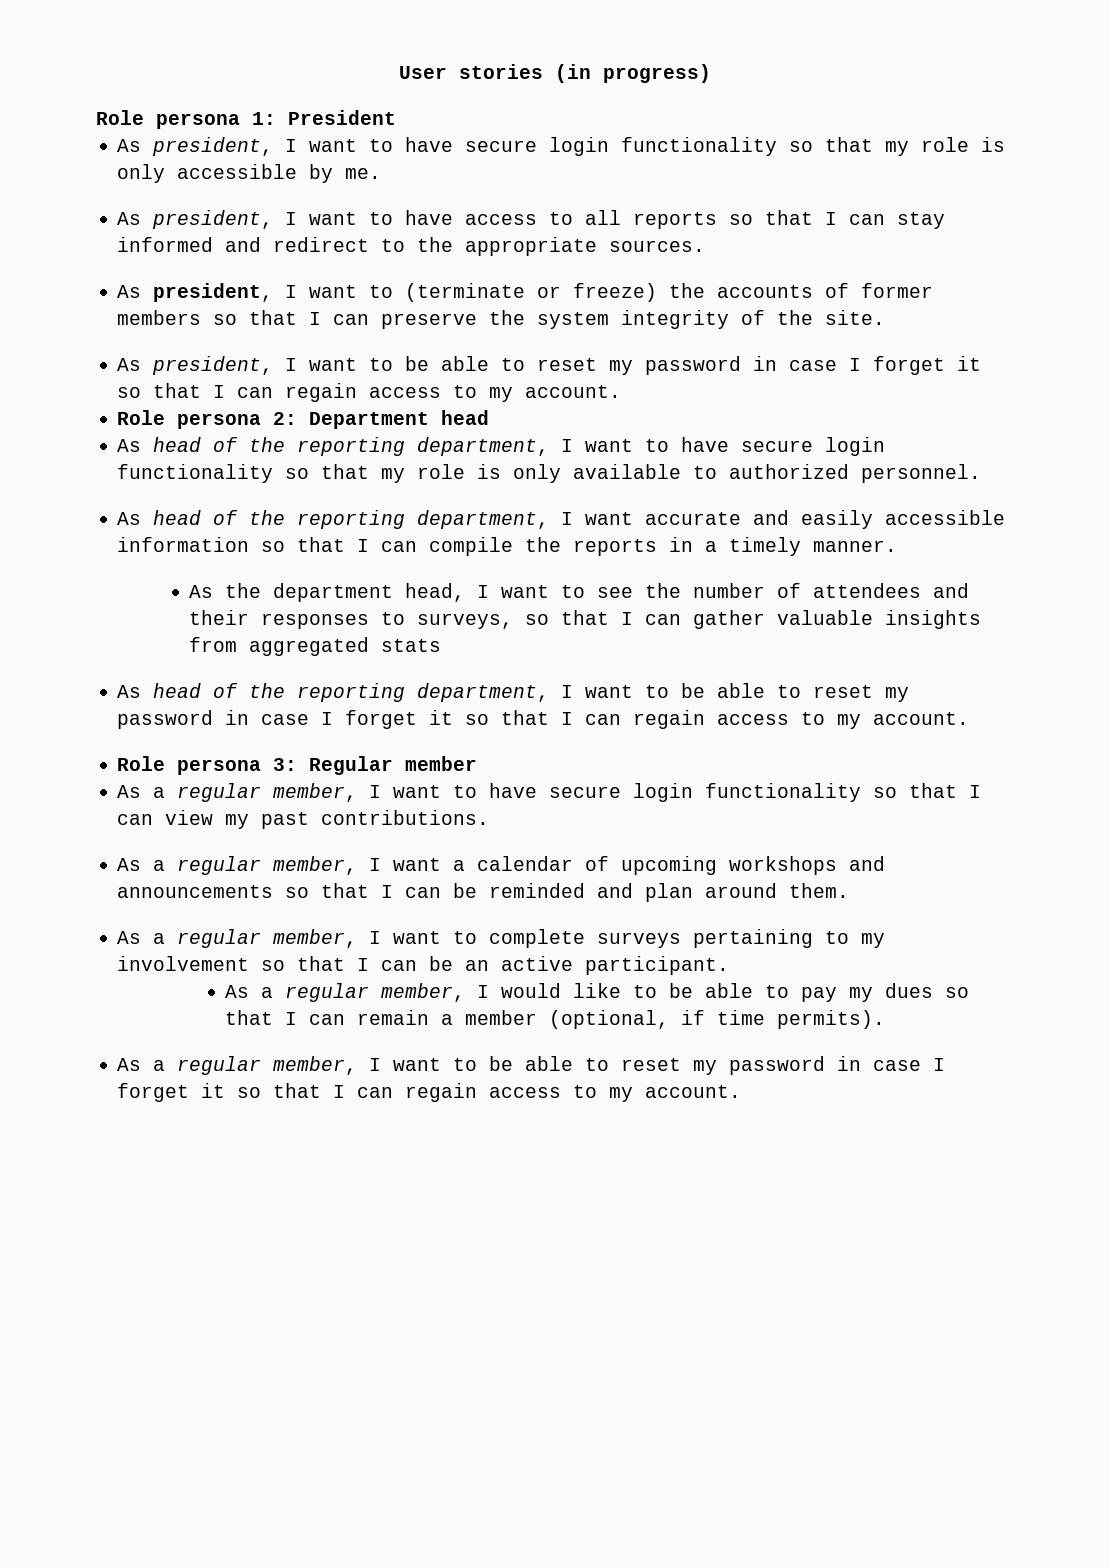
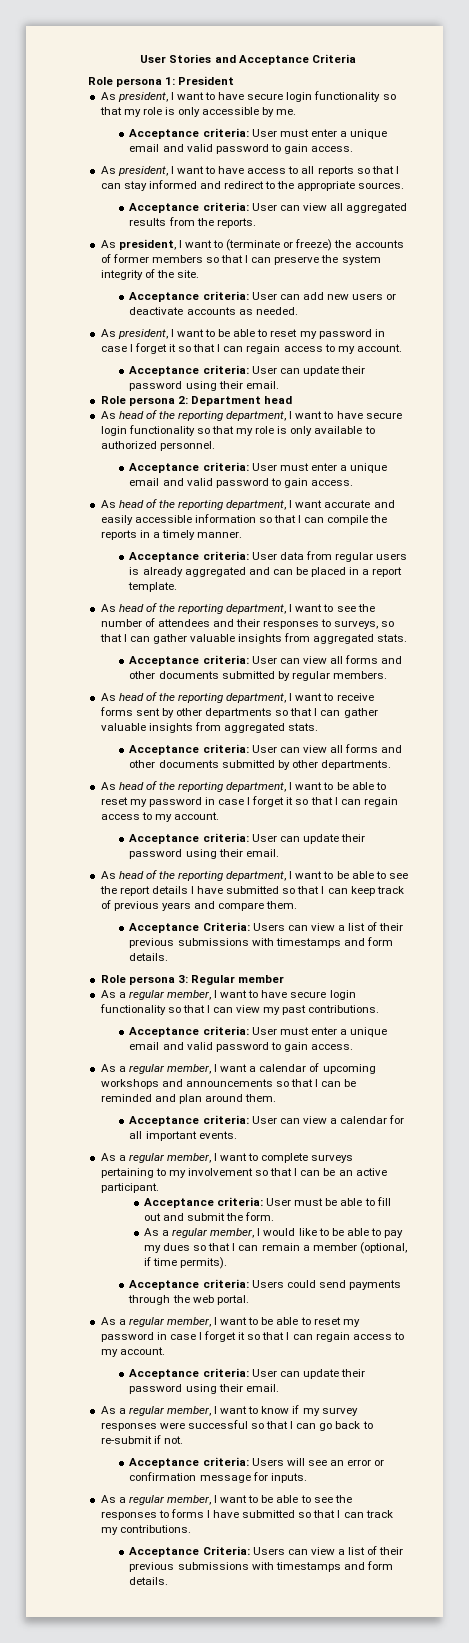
[398,64,711,83] User stories (in progress) -> [140,54,356,65] User Stories and Acceptance Criteria
(382, 173) none -> [129,128,388,139] [129,144,354,154] // Acceptance criteria: User must enter a unique email and valid password to gain access.
(706, 246) none -> [129,202,408,213] [129,217,256,228] // Acceptance criteria: User can view all aggregated results from the reports.
(886, 317) none -> [129,291,397,302] [129,307,298,315] // Acceptance criteria: User can add new users or deactivate accounts as needed.
(622, 391) none -> [129,365,365,376] [129,381,279,391] // Acceptance criteria: User can update their password using their email.
(982, 473) none -> [129,462,388,473] [129,478,354,488] // Acceptance criteria: User must enter a unique email and valid password to gain access.
[189,583,466,602] As the department head, -> [129,551,408,562] [129,567,403,577] [128,582,178,592] [100,603,287,614] Acceptance criteria: User data from regular users is already aggregated and can be placed in a report template. // As head of the reporting department,
[381,639,442,652] stats -> [377,634,408,642] [129,655,403,666] [129,671,387,681] [100,692,374,703] [99,707,378,718] [100,722,319,733] [129,744,403,755] [129,760,391,770] stats. // Acceptance criteria: User can view all forms and other documents submitted by regular members. // As head of the reporting department, I want to receive forms sent by other departments so that I can gather valuable insights from aggregated stats. // Acceptance criteria: User can view all forms and other documents submitted by other departments.
(970, 718) none -> [129,833,365,844] [129,849,279,859] [100,870,408,881] [99,886,404,896] [100,900,298,911] [129,922,404,933] [129,937,393,948] [129,953,169,961] // Acceptance criteria: User can update their password using their email. // As head of the reporting department, I want to be able to see the report details I have submitted so that I can keep track of previous years and compare them. // Acceptance Criteria: Users can view a list of their previous submissions with timestamps and form details.
(490, 817) none -> [129,1026,388,1037] [129,1042,354,1052] // Acceptance criteria: User must enter a unique email and valid password to gain access.
(850, 890) none -> [129,1115,405,1126] [129,1131,237,1141] // Acceptance criteria: User can view a calendar for all important events.
(730, 965) none -> [143,1197,391,1208] [143,1212,275,1221] // Acceptance criteria: User must be able to fill out and submit the form.
(886, 1019) none -> [129,1279,401,1290] [128,1295,249,1305] // Acceptance criteria: Users could send payments through the web portal.
(742, 1091) none -> [129,1368,365,1379] [129,1384,279,1394] [100,1405,358,1416] [100,1420,373,1431] [100,1435,183,1444] [129,1457,385,1468] [129,1472,307,1483] [100,1495,352,1505] [100,1509,393,1520] [100,1525,191,1535] [129,1546,404,1557] [129,1561,393,1572] [129,1577,169,1585] // Acceptance criteria: User can update their password using their email. // As a regular member, I want to know if my survey responses were successful so that I can go back to re-submit if not. // Acceptance criteria: Users will see an error or confirmation message for inputs. // As a regular member, I want to be able to see the responses to forms I have submitted so that I can track my contributions. // Acceptance Criteria: Users can view a list of their previous submissions with timestamps and form details.

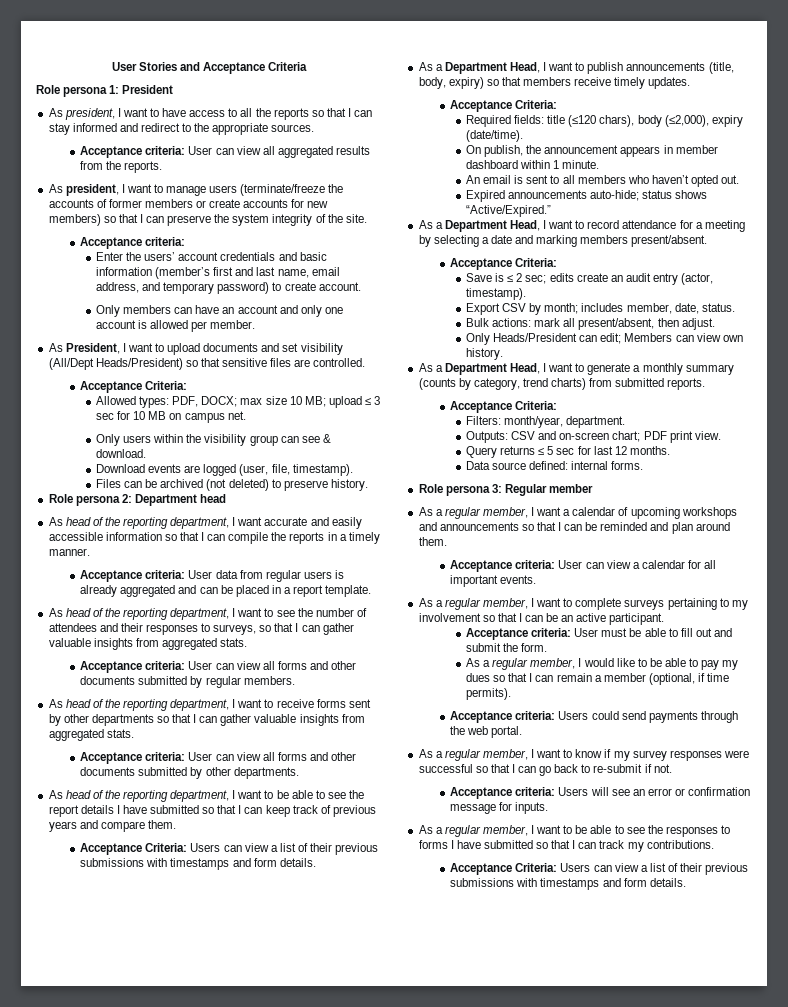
[100,91,396,102] [99,107,297,117] [129,128,388,139] [129,144,354,154] // As president, I want to have secure login functionality so that my role is only accessible by me. // Acceptance criteria: User must enter a unique email and valid password to gain access. -> (174, 89) none
(315, 170) none -> [255,108,271,117] the
[226,239,333,251] (terminate or freeze) -> [166,184,326,196] manage users (terminate/freeze
(203, 259) none -> [196,199,329,208] [48,214,101,226] or create accounts for new members)
[251,292,397,300] [129,307,298,315] [100,329,385,339] [100,343,402,354] [129,365,365,376] [129,381,279,391] User can add new users or deactivate accounts as needed. // As president, I want to be able to reset my password in case I forget it so that I can regain access to my account. // Acceptance criteria: User can update their password using their email. -> [95,252,327,261] [95,267,340,279] [95,282,361,294] [95,305,343,317] [95,320,256,332] [48,343,343,355] [48,358,366,370] [80,381,188,393] [95,396,381,408] [95,411,246,423] [95,434,331,446] [95,449,146,458] [95,464,353,476] [95,479,368,491] // Enter the users’ account credentials and basic information (member’s first and last name, email address, and temporary password) to create account. // Only members can have an account and only one account is allowed per member. // As President, I want to upload documents and set visibility (All/Dept Heads/President) so that sensitive files are controlled. // Acceptance Criteria: // Allowed types: PDF, DOCX; max size 10 MB; upload ≤ 3 sec for 10 MB on campus net. // Only users within the visibility group can see & download. // Download events are logged (user, file, timestamp). // Files can be archived (not deleted) to preserve history.
[100,410,402,421] [100,425,375,436] [100,441,215,451] [129,462,388,473] [129,478,354,488] // As head of the reporting department, I want to have secure login functionality so that my role is only available to authorized personnel. // Acceptance criteria: User must enter a unique email and valid password to gain access. -> (227, 498) none
[100,781,386,792] [100,796,398,807] [100,812,219,822] [129,833,365,844] [129,849,279,859] // As head of the reporting department, I want to be able to reset my password in case I forget it so that I can regain access to my account. // Acceptance criteria: User can update their password using their email. -> (299, 773) none
(169, 957) none -> [418,62,734,74] [418,77,691,89] [450,100,558,112] [465,115,743,127] [465,130,523,142] [465,145,718,157] [465,160,600,169] [465,175,740,187] [465,190,708,202] [465,205,551,217] [418,220,745,232] [418,235,708,247] [450,258,558,270] [465,273,714,285] [465,288,526,300] [465,303,735,315] [465,318,715,330] [465,333,743,345] [465,348,503,360] [418,363,734,375] [418,378,706,390] [450,401,558,413] [465,416,626,428] [465,431,721,443] [465,446,670,458] [465,461,644,470] // As a Department Head, I want to publish announcements (title, body, expiry) so that members receive timely updates. // Acceptance Criteria: // Required fields: title (≤120 chars), body (≤2,000), expiry (date/time). // On publish, the announcement appears in member dashboard within 1 minute. // An email is sent to all members who haven’t opted out. // Expired announcements auto-hide; status shows “Active/Expired.” // As a Department Head, I want to record attendance for a meeting by selecting a date and marking members present/absent. // Acceptance Criteria: // Save is ≤ 2 sec; edits create an audit entry (actor, timestamp). // Export CSV by month; includes member, date, status. // Bulk actions: mark all present/absent, then adjust. // Only Heads/President can edit; Members can view own history. // As a Department Head, I want to generate a monthly summary (counts by category, trend charts) from submitted reports. // Acceptance Criteria: // Filters: month/year, department. // Outputs: CSV and on-screen chart; PDF print view. // Query returns ≤ 5 sec for last 12 months. // Data source defined: internal forms.
[100,990,356,1000] [99,1004,380,1015] [129,1026,388,1037] [129,1042,354,1052] // As a regular member, I want to have secure login functionality so that I can view my past contributions. // Acceptance criteria: User must enter a unique email and valid password to gain access. -> (594, 488) none
[100,1317,360,1327] [100,1331,404,1342] [100,1347,165,1357] [129,1368,365,1379] [129,1384,279,1394] // As a regular member, I want to be able to reset my password in case I forget it so that I can regain access to my account. // Acceptance criteria: User can update their password using their email. -> (523, 732) none

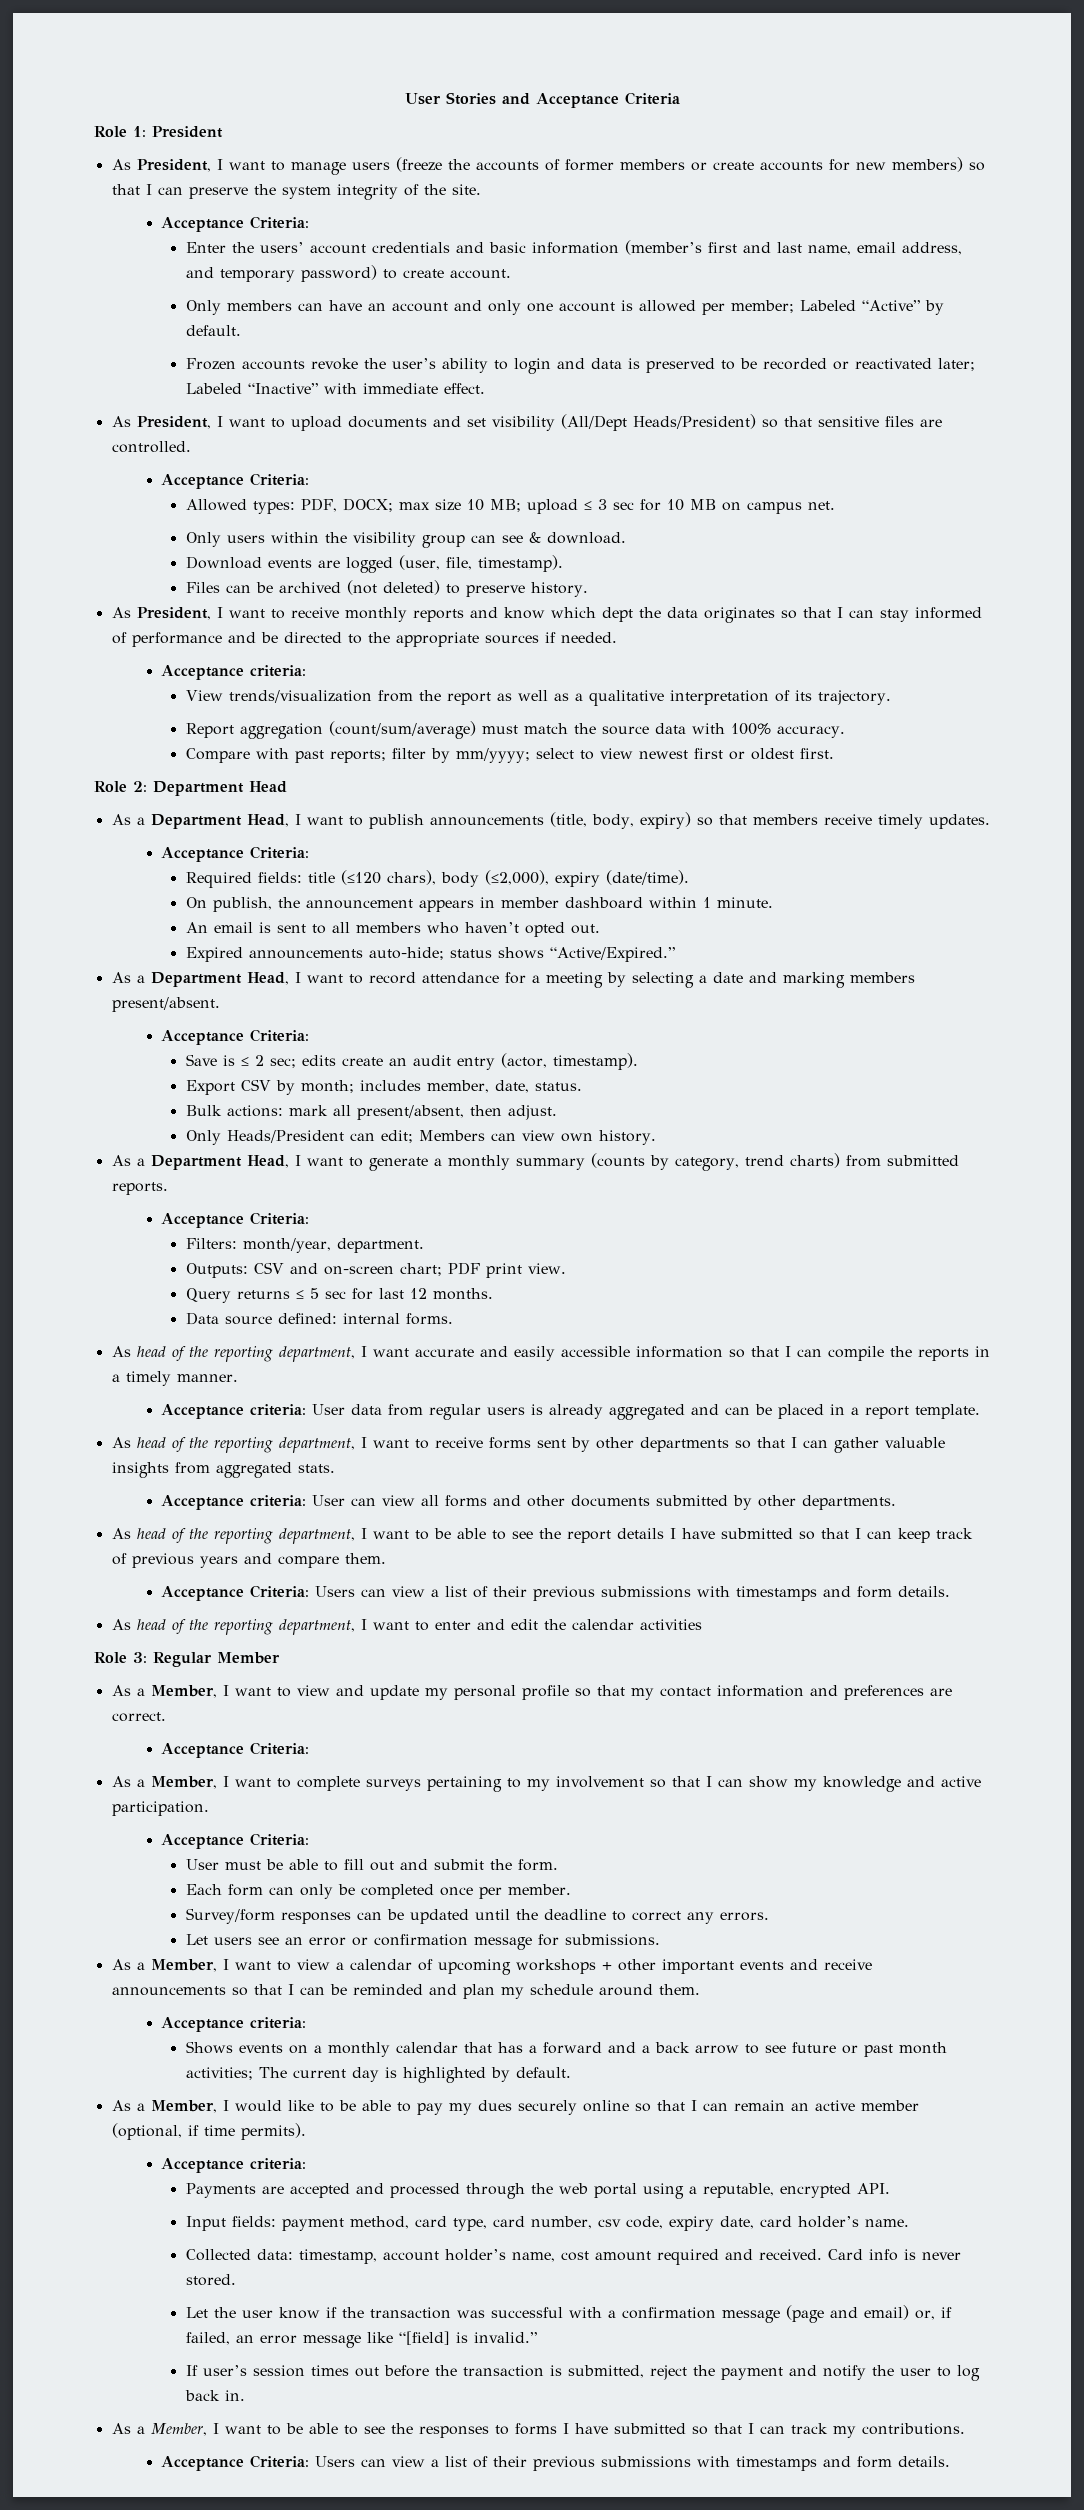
[63,86,108,97] persona -> (127, 131) none
[64,108,373,120] [48,123,315,135] [80,146,370,158] [80,161,163,173] [48,184,119,196] president, I want to have access to all the reports so that I can stay informed and redirect to the appropriate sources. // Acceptance criteria: User can view all aggregated results from the reports. // As president, -> [136,159,211,172] President,
[240,184,326,196] (terminate/freeze -> [395,157,442,172] (freeze
[145,237,186,246] criteria: -> [250,216,310,229] Criteria:
[210,320,256,329] member. -> [730,300,944,315] [185,325,241,336] [185,358,975,374] [185,383,485,394] member; Labeled “Active” by default. // Frozen accounts revoke the user’s ability to login and data is preserved to be recorded or reactivated later; Labeled “Inactive” with immediate effect.
[48,494,227,506] [48,517,362,529] [48,532,380,544] [48,548,90,556] [80,570,344,582] [80,585,372,597] [48,608,367,620] [48,623,354,635] [48,638,248,650] [80,661,357,673] [80,676,295,688] [48,699,371,711] [48,714,365,726] [48,729,134,741] [80,752,357,764] [80,767,299,779] [48,790,365,802] [48,805,376,817] [48,820,176,832] [80,843,379,855] [80,858,316,870] Role persona 2: Department head // As head of the reporting department, I want accurate and easily accessible information so that I can compile the reports in a timely manner. // Acceptance criteria: User data from regular users is already aggregated and can be placed in a report template. // As head of the reporting department, I want to see the number of attendees and their responses to surveys, so that I can gather valuable insights from aggregated stats. // Acceptance criteria: User can view all forms and other documents submitted by regular members. // As head of the reporting department, I want to receive forms sent by other departments so that I can gather valuable insights from aggregated stats. // Acceptance criteria: User can view all forms and other documents submitted by other departments. // As head of the reporting department, I want to be able to see the report details I have submitted so that I can keep track of previous years and compare them. // Acceptance Criteria: Users can view a list of their previous submissions with timestamps and form details. -> [111,607,982,623] [111,632,617,647] [161,665,307,680] [185,690,891,706] [185,721,845,739] [185,748,834,763] [94,781,287,796] As President, I want to receive monthly reports and know which dept the data originates so that I can stay informed of performance and be directed to the appropriate sources if needed. // Acceptance criteria: // View trends/visualization from the report as well as a qualitative interpretation of its trajectory. // Report aggregation (count/sum/average) must match the source data with 100% accuracy. // Compare with past reports; filter by mm/yyyy; select to view newest first or oldest first. // Role 2: Department Head
[418,484,594,496] [418,507,737,519] [418,522,730,534] [418,537,447,546] [450,560,717,572] [450,575,537,587] [418,598,528,610] Role persona 3: Regular member // As a regular member, I want a calendar of upcoming workshops and announcements so that I can be reminded and plan around them. // Acceptance criteria: User can view a calendar for all important events. // As a regular member, -> [111,1346,990,1362] [111,1371,238,1386] [161,1404,981,1420] [111,1437,945,1453] [111,1462,335,1478] [161,1495,897,1510] [111,1528,973,1544] [111,1553,386,1568] [161,1585,951,1601] [111,1619,702,1635] [94,1652,280,1667] [111,1685,952,1700] [111,1712,166,1722] [161,1742,310,1758] [111,1776,217,1789] As head of the reporting department, I want accurate and easily accessible information so that I can compile the reports in a timely manner. // Acceptance criteria: User data from regular users is already aggregated and can be placed in a report template. // As head of the reporting department, I want to receive forms sent by other departments so that I can gather valuable insights from aggregated stats. // Acceptance criteria: User can view all forms and other documents submitted by other departments. // As head of the reporting department, I want to be able to see the report details I have submitted so that I can keep track of previous years and compare them. // Acceptance Criteria: Users can view a list of their previous submissions with timestamps and form details. // As head of the reporting department, I want to enter and edit the calendar activities // Role 3: Regular Member // As a Member, I want to view and update my personal profile so that my contact information and preferences are correct. // Acceptance Criteria: // As a Member,
[546,613,665,625] [465,628,572,640] be an active participant. // Acceptance criteria: -> [748,1776,981,1792] [111,1801,209,1816] [161,1833,310,1849] show my knowledge and active participation. // Acceptance Criteria: //
[465,658,576,670] As a regular member, -> [185,1884,571,1899] [185,1908,769,1924] [185,1934,660,1950] [111,1959,872,1975] [111,1984,700,1999] [161,2017,307,2032] [185,2041,947,2057] [185,2067,571,2083] [111,2100,217,2113] Each form can only be completed once per member. // Survey/form responses can be updated until the deadline to correct any errors. // Let users see an error or confirmation message for submissions. // As a Member, I want to view a calendar of upcoming workshops + other important events and receive announcements so that I can be reminded and plan my schedule around them. // Acceptance criteria: // Shows events on a monthly calendar that has a forward and a back arrow to see future or past month activities; The current day is highlighted by default. // As a Member,
(490, 677) none -> [517,2100,629,2115] securely online
[594,675,602,682] a -> [790,2100,855,2111] an active
[558,711,738,723] [450,726,523,738] [418,749,749,761] [418,764,672,776] [450,787,751,799] [450,802,549,814] [418,825,528,837] Users could send payments through the web portal. // As a regular member, I want to know if my survey responses were successful so that I can go back to re-submit if not. // Acceptance criteria: Users will see an error or confirmation message for inputs. // As a regular member, -> [185,2183,890,2199] [185,2216,909,2231] [185,2249,961,2265] [185,2274,236,2286] [185,2305,952,2323] [185,2331,537,2348] [185,2365,980,2381] [184,2390,245,2401] [111,2423,207,2436] // Payments are accepted and processed through the web portal using a reputable, encrypted API. // Input fields: payment method, card type, card number, csv code, expiry date, card holder’s name. // Collected data: timestamp, account holder’s name, cost amount required and received. Card info is never stored. // Let the user know if the transaction was successful with a confirmation message (page and email) or, if failed, an error message like “[field] is invalid.” // If user’s session times out before the transaction is submitted, reject the payment and notify the user to log back in. // As a Member,

